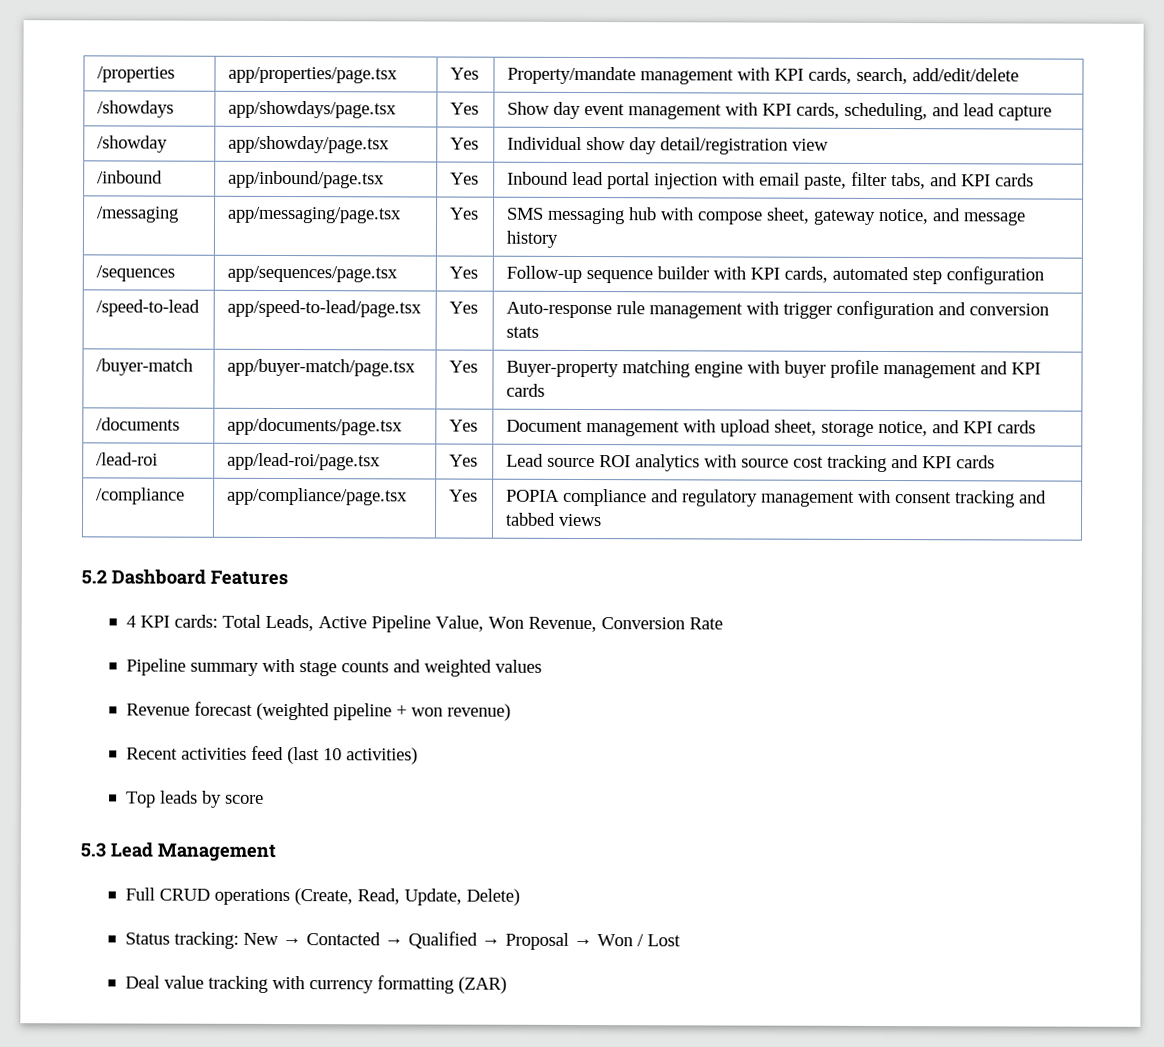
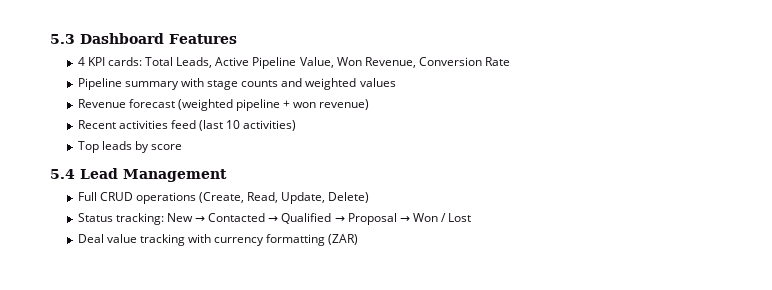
[97,66,176,83] [228,66,399,84] [450,67,480,80] [507,66,1020,85] [97,100,175,118] [228,100,398,119] [450,102,480,115] [507,101,1053,121] [97,135,169,153] [228,135,391,154] [450,137,480,150] [507,136,830,155] [97,170,164,184] [228,170,386,189] [450,172,480,185] [507,171,1035,190] [96,206,180,223] [227,206,403,224] [450,207,480,220] [507,207,1027,226] [506,230,559,248] [96,265,176,282] [227,265,399,283] [449,266,479,279] [506,265,1045,285] [96,299,201,317] [227,299,423,318] [449,301,479,314] [506,300,1050,320] [506,326,540,338] [96,358,194,376] [227,358,417,377] [449,360,479,373] [506,359,1042,379] [506,383,546,397] [96,417,181,431] [227,417,404,436] [449,419,479,432] [506,419,1037,437] [96,452,159,466] [227,452,382,471] [449,454,479,467] [506,453,996,473] [96,487,186,505] [227,487,409,506] [449,489,479,502] [506,488,1048,508] [505,512,603,527] [81,569,107,585] /properties | app/properties/page.tsx | Yes | Property/mandate management with KPI cards, search, add/edit/delete // /showdays | app/showdays/page.tsx | Yes | Show day event management with KPI cards, scheduling, and lead capture // /showday | app/showday/page.tsx | Yes | Individual show day detail/registration view // /inbound | app/inbound/page.tsx | Yes | Inbound lead portal injection with email paste, filter tabs, and KPI cards // /messaging | app/messaging/page.tsx | Yes | SMS messaging hub with compose sheet, gateway notice, and message history // /sequences | app/sequences/page.tsx | Yes | Follow-up sequence builder with KPI cards, automated step configuration // /speed-to-lead | app/speed-to-lead/page.tsx | Yes | Auto-response rule management with trigger configuration and conversion stats // /buyer-match | app/buyer-match/page.tsx | Yes | Buyer-property matching engine with buyer profile management and KPI cards // /documents | app/documents/page.tsx | Yes | Document management with upload sheet, storage notice, and KPI cards // /lead-roi | app/lead-roi/page.tsx | Yes | Lead source ROI analytics with source cost tracking and KPI cards // /compliance | app/compliance/page.tsx | Yes | POPIA compliance and regulatory management with consent tracking and tabbed views // 5.2 -> [50,34,75,44] 5.3
[80,842,106,858] 5.3 -> [50,169,75,179] 5.4

